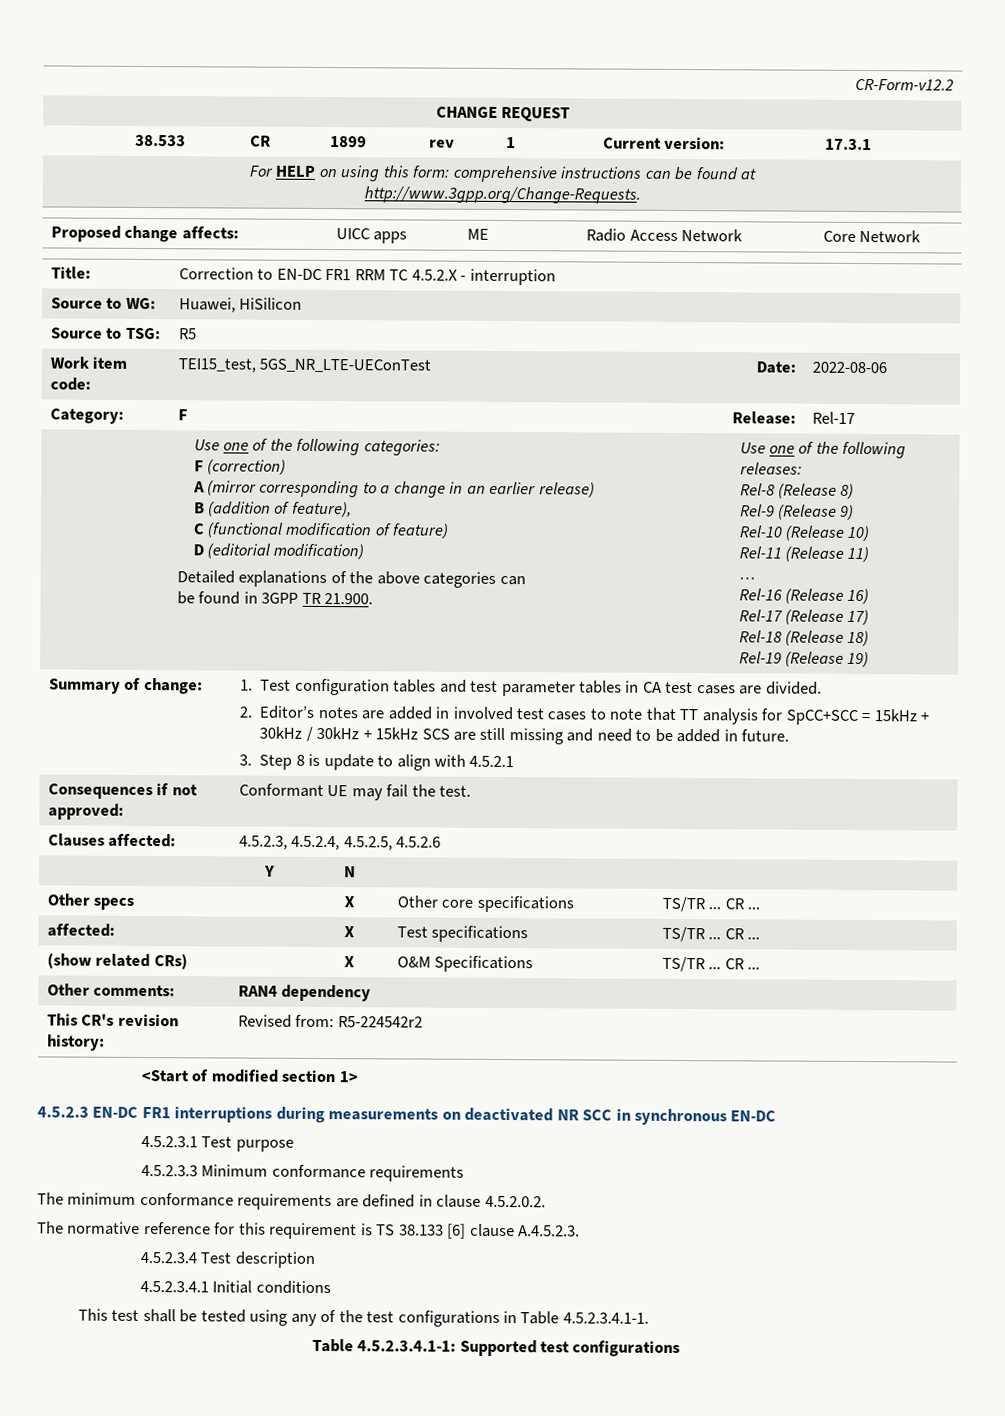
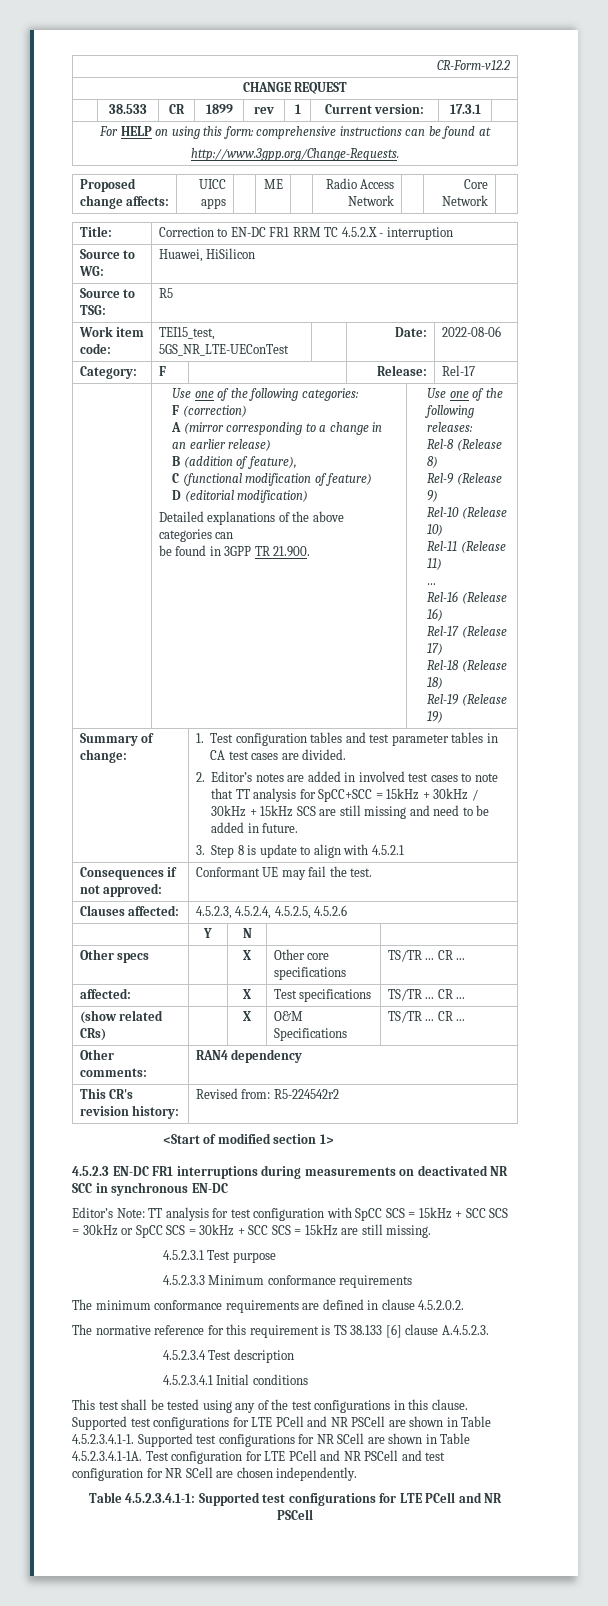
(777, 1116) none -> [72,1207,509,1221] [72,1224,432,1238] // Editor’s Note: TT analysis for test configuration with SpCC SCS = 15kHz + SCC SCS = 30kHz or SpCC SCS = 30kHz + SCC SCS = 15kHz are still missing.
[520,1311,649,1325] Table 4.5.2.3.4.1-1. -> [408,1399,468,1410] [72,1416,492,1430] [72,1433,471,1447] [72,1450,446,1464] [72,1467,358,1481] this clause. Supported test configurations for LTE PCell and NR PSCell are shown in Table 4.5.2.3.4.1-1. Supported test configurations for NR SCell are shown in Table 4.5.2.3.4.1-1A. Test configuration for LTE PCell and NR PSCell and test configuration for NR SCell are chosen independently.
(681, 1349) none -> [379,1492,503,1503] [277,1509,313,1520] for LTE PCell and NR PSCell

